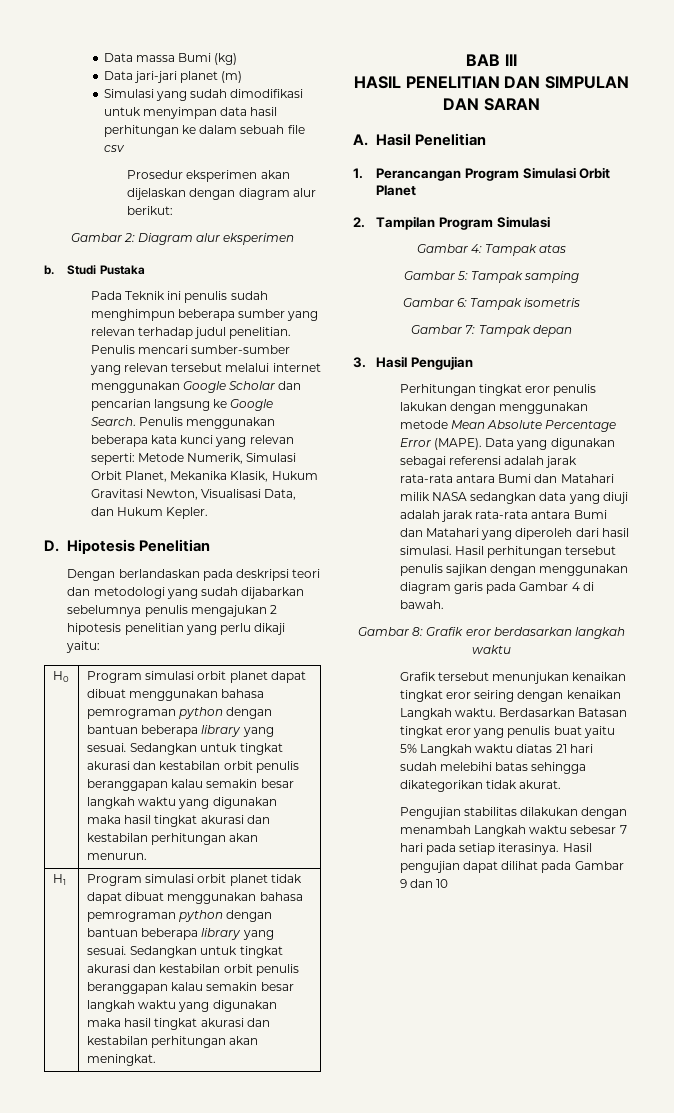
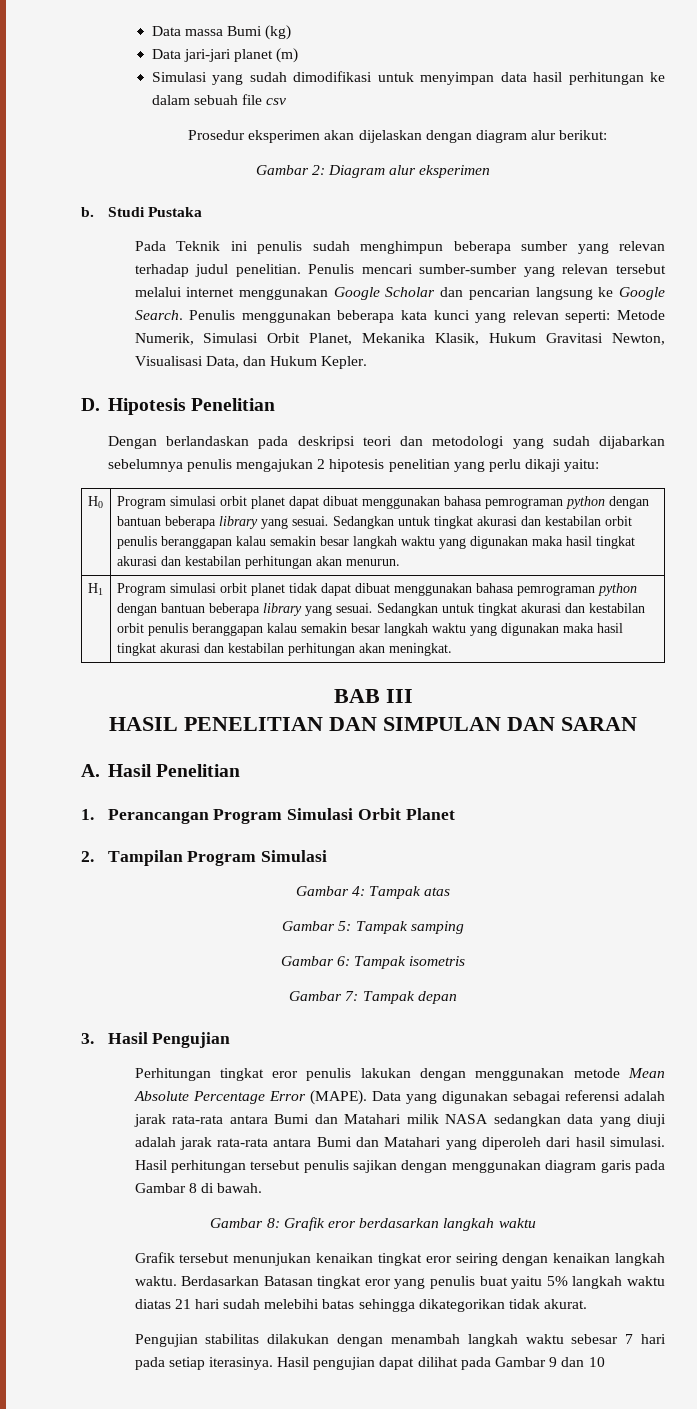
[571,582,580,591] 4 -> [188,1183,197,1193] 8
[399,708,452,720] Langkah -> [615,1253,666,1266] langkah
[419,744,472,756] Langkah -> [572,1276,623,1289] langkah
[473,825,526,837] Langkah -> [467,1334,518,1347] langkah

